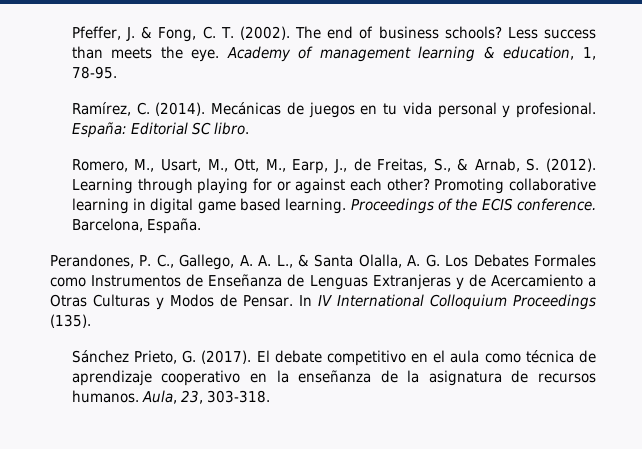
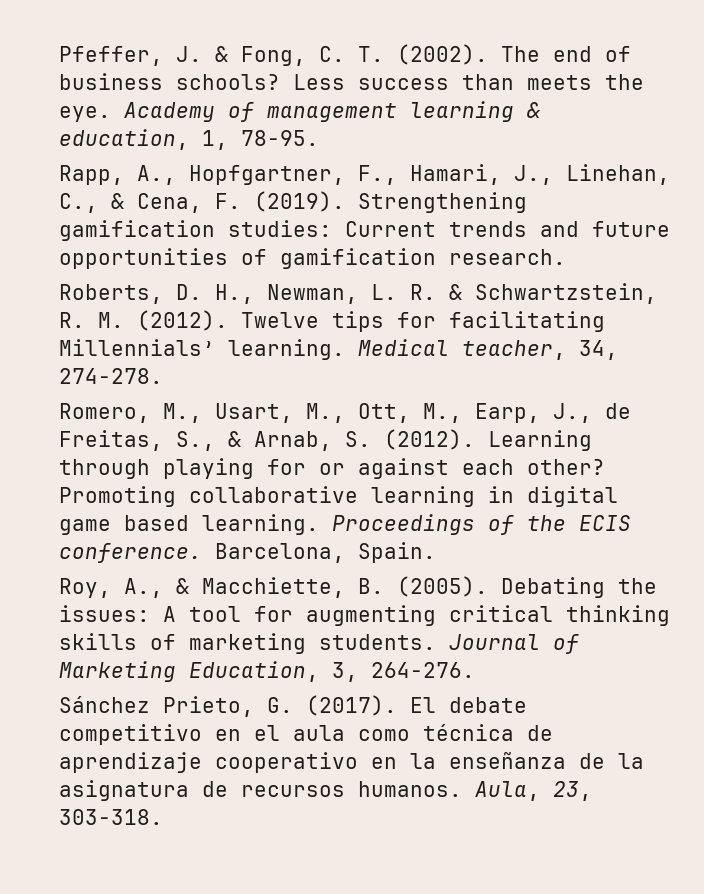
[71,102,597,118] [71,122,249,138] Ramírez, C. (2014). Mecánicas de juegos en tu vida personal y profesional. España: Editorial SC libro. -> [58,164,670,185] [58,191,527,213] [58,220,670,241] [58,248,566,269] [58,283,657,304] [58,310,605,332] [58,339,618,360] [58,368,163,384] Rapp, A., Hopfgartner, F., Hamari, J., Linehan, C., & Cena, F. (2019). Strengthening gamification studies: Current trends and future opportunities of gamification research. // Roberts, D. H., Newman, L. R. & Schwartzstein, R. M. (2012). Twelve tips for facilitating Millennials’ learning. Medical teacher, 34, 274-278.
[146,218,201,234] [50,254,596,270] [50,274,597,290] [50,294,596,310] [50,314,91,328] España. // Perandones, P. C., Gallego, A. A. L., & Santa Olalla, A. G. Los Debates Formales como Instrumentos de Enseñanza de Lenguas Extranjeras y de Acercamiento a Otras Culturas y Modos de Pensar. In IV International Colloquium Proceedings (135). -> [357,542,436,563] [58,576,657,598] [58,605,670,626] [58,633,579,654] [58,661,475,682] Spain. // Roy, A., & Macchiette, B. (2005). Debating the issues: A tool for augmenting critical thinking skills of marketing students. Journal of Marketing Education, 3, 264-276.

